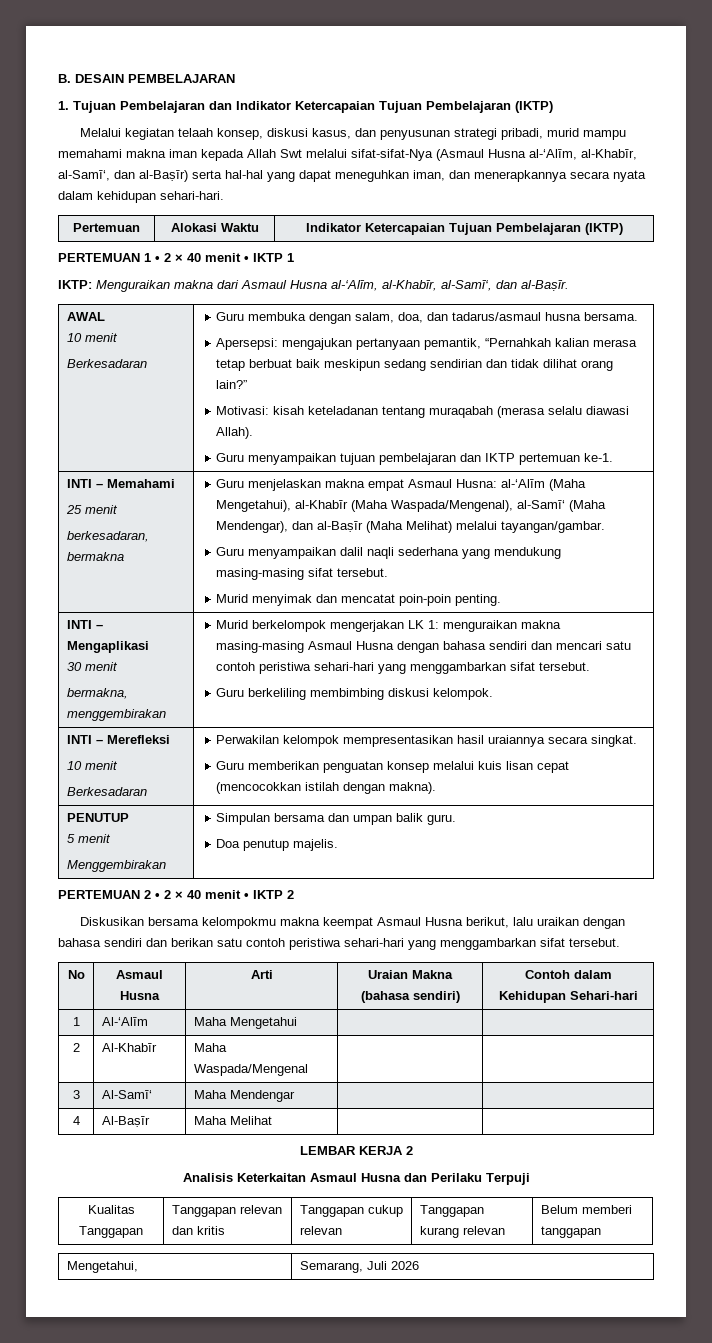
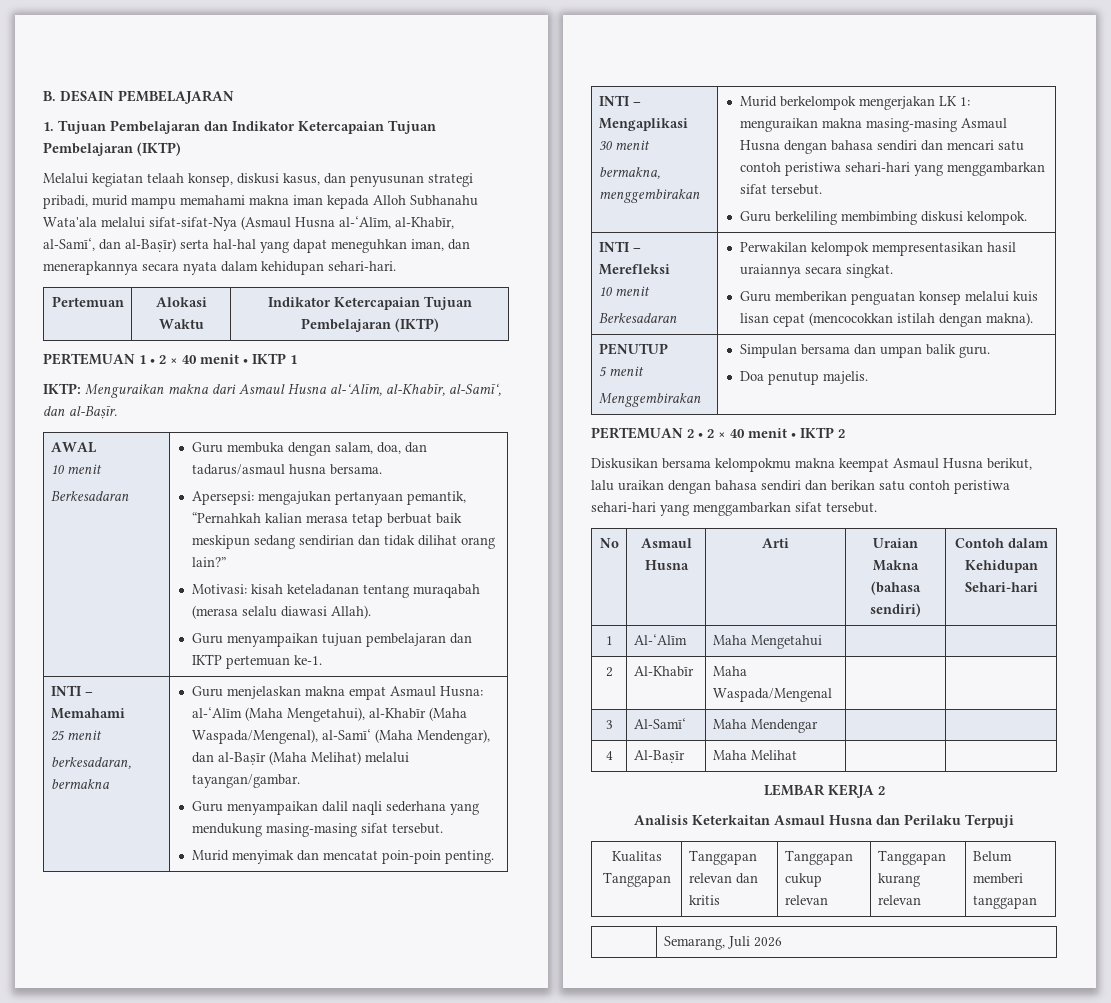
[247,149,302,158] Allah Swt -> [373,195,478,206] [43,217,97,227] Alloh Subhanahu Wata'ala
[66,1261,138,1273] Mengetahui, -> (1037, 902) none

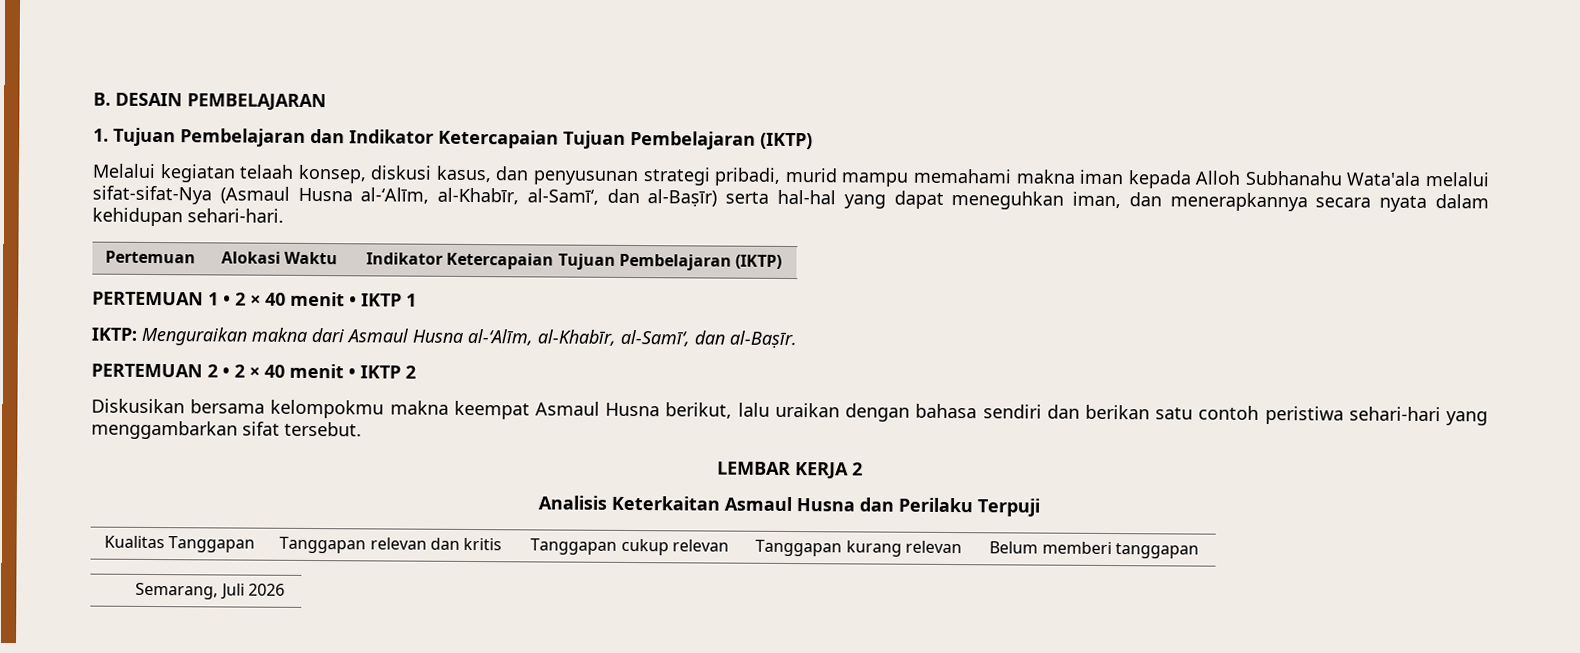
[50,442,97,453] [50,464,102,474] [50,491,129,501] [192,442,428,456] [192,464,383,475] [192,491,467,505] [192,512,463,527] [192,535,496,549] [192,557,227,567] [192,584,481,598] [192,605,372,619] [192,633,473,647] [192,654,323,669] [50,685,93,696] [50,708,125,719] [50,730,102,741] [50,757,131,769] [50,779,110,789] [192,686,484,700] [192,707,468,722] [192,729,491,744] [192,751,410,765] [192,774,301,788] [192,801,480,815] [192,823,444,837] [192,850,495,864] [598,95,641,106] [598,118,688,131] [598,140,650,150] [598,167,660,179] [598,189,700,203] [740,96,971,110] [740,118,1008,132] [740,140,1025,154] [740,162,1046,176] [740,184,823,195] [740,211,1028,225] [598,241,641,252] [598,264,670,275] [598,286,650,296] [598,313,677,323] [740,242,1017,256] [740,264,894,278] [740,291,1039,305] [740,312,1034,327] [598,343,668,355] [598,366,644,377] [598,393,701,407] [740,344,991,358] [740,371,869,385] // AWAL // 10 menit // Berkesadaran | Guru membuka dengan salam, doa, dan tadarus/asmaul husna bersama. // Apersepsi: mengajukan pertanyaan pemantik, “Pernahkah kalian merasa tetap berbuat baik meskipun sedang sendirian dan tidak dilihat orang lain?” // Motivasi: kisah keteladanan tentang muraqabah (merasa selalu diawasi Allah). // Guru menyampaikan tujuan pembelajaran dan IKTP pertemuan ke-1. // INTI – Memahami // 25 menit // berkesadaran, bermakna | Guru menjelaskan makna empat Asmaul Husna: al-‘Alīm (Maha Mengetahui), al-Khabīr (Maha Waspada/Mengenal), al-Samī‘ (Maha Mendengar), dan al-Baṣīr (Maha Melihat) melalui tayangan/gambar. // Guru menyampaikan dalil naqli sederhana yang mendukung masing-masing sifat tersebut. // Murid menyimak dan mencatat poin-poin penting. // INTI – Mengaplikasi // 30 menit // bermakna, menggembirakan | Murid berkelompok mengerjakan LK 1: menguraikan makna masing-masing Asmaul Husna dengan bahasa sendiri dan mencari satu contoh peristiwa sehari-hari yang menggambarkan sifat tersebut. // Guru berkeliling membimbing diskusi kelompok. // INTI – Merefleksi // 10 menit // Berkesadaran | Perwakilan kelompok mempresentasikan hasil uraiannya secara singkat. // Guru memberikan penguatan konsep melalui kuis lisan cepat (mencocokkan istilah dengan makna). // PENUTUP // 5 menit // Menggembirakan | Simpulan bersama dan umpan balik guru. // Doa penutup majelis. -> (797, 339) none
[599,538,619,548] [640,538,692,548] [644,560,689,570] [762,538,789,548] [873,538,918,548] [873,560,919,571] [871,581,921,595] [870,603,921,617] [954,538,1048,548] [964,560,1038,573] [964,582,1038,592] [605,636,613,645] [633,634,687,645] [712,635,822,649] [605,667,613,677] [633,666,694,677] [712,666,747,676] [712,688,832,702] [605,720,613,729] [633,718,686,729] [712,719,818,733] [605,751,613,760] [633,750,685,763] [712,750,797,760] // No | Asmaul Husna | Arti | Uraian Makna (bahasa sendiri) | Contoh dalam Kehidupan Sehari-hari // 1 | Al-‘Alīm | Maha Mengetahui | | // 2 | Al-Khabīr | Maha Waspada/Mengenal | | // 3 | Al-Samī‘ | Maha Mendengar | | // 4 | Al-Baṣīr | Maha Melihat | | -> (362, 429) none

